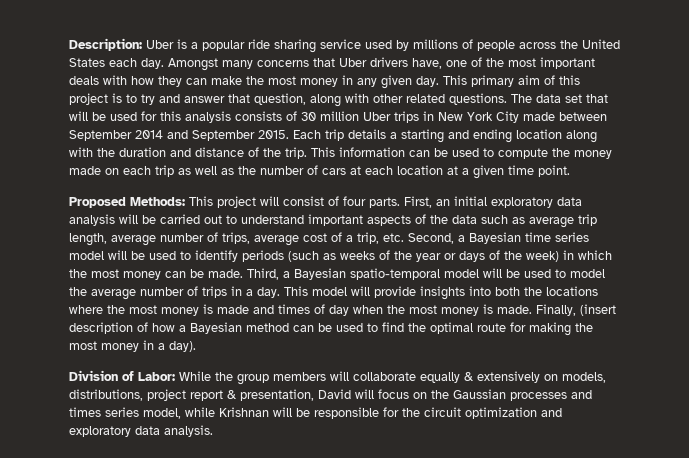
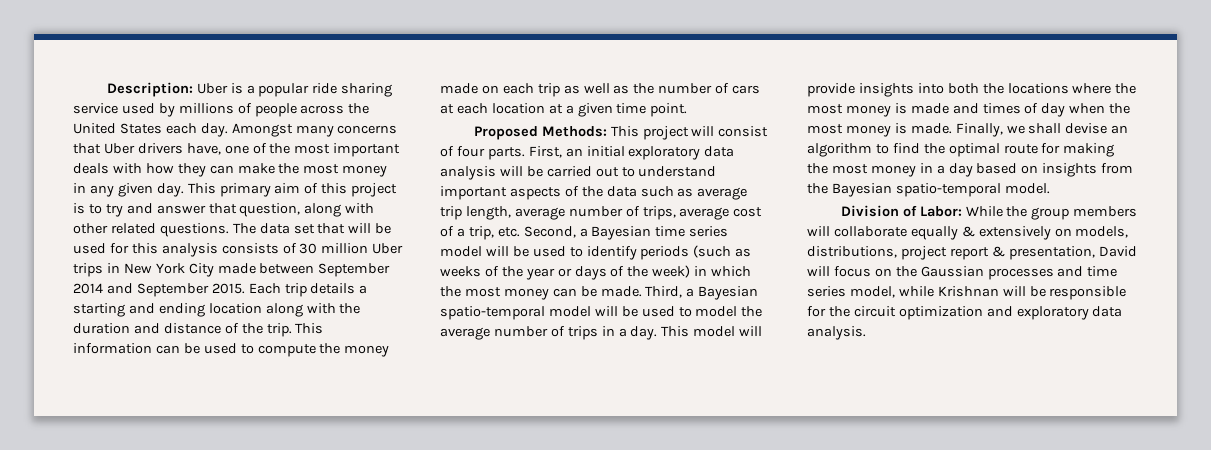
[580,304,616,316] [69,322,363,334] (insert description of how a Bayesian method can be used -> [1006,123,1129,134] [807,143,872,157] we shall devise an algorithm
[169,341,196,352] day). -> [948,163,1134,177] [807,183,1050,197] day based on insights from the Bayesian spatio-temporal model.
[69,407,101,417] times -> [1087,266,1118,277] time

